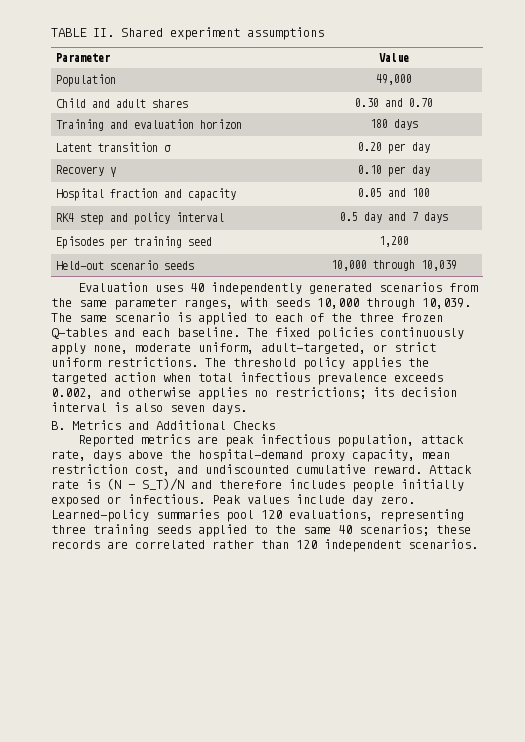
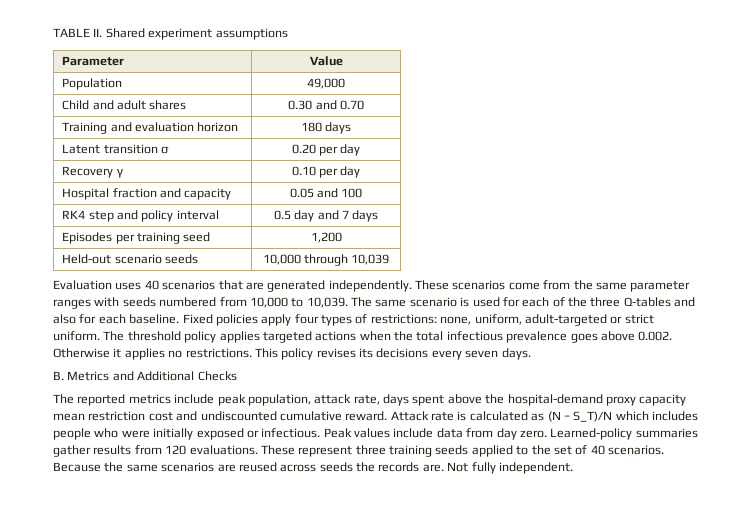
[211,282,443,295] independently generated scenarios -> [162,280,540,292] scenarios that are generated independently. These scenarios come
[184,299,233,309] ranges, -> [53,299,91,309] ranges
[317,298,415,309] 10,000 through -> [159,297,304,308] numbered from 10,000 to
[198,312,268,325] applied to -> [472,297,520,307] used for
[401,313,443,322] frozen -> (621, 302) none
[142,327,464,340] [51,342,436,355] [51,357,429,370] [51,372,443,385] [51,387,457,400] [51,402,163,412] each baseline. The fixed policies continuously apply none, moderate uniform, adult-targeted, or strict uniform restrictions. The threshold policy applies the targeted action when total infectious prevalence exceeds 0.002, and otherwise applies no restrictions; its decision interval is also -> [53,314,654,326] [53,331,673,343] [53,348,462,360] also for each baseline. Fixed policies apply four types of restrictions: none, uniform, adult-targeted or strict uniform. The threshold policy applies targeted actions when the total infectious prevalence goes above 0.002. Otherwise it applies no restrictions. This policy revises its decisions every
[78,434,331,447] Reported metrics are peak infectious -> [53,394,246,406] The reported metrics include peak
(121, 455) none -> [412,395,445,406] spent
[352,449,415,462] capacity, -> [639,394,687,406] capacity
[135,465,170,476] cost, -> [148,412,173,421] cost
(100, 484) none -> [469,411,545,421] calculated as
[191,479,394,492] and therefore includes people -> [615,411,698,421] [53,428,150,440] which includes people who were
(345, 499) none -> [436,428,494,438] data from
[226,509,464,522] pool 120 evaluations, representing -> [53,445,353,457] gather results from 120 evaluations. These represent
[303,524,471,536] [51,539,478,552] same 40 scenarios; these records are correlated rather than 120 independent scenarios. -> [553,445,664,455] [53,462,573,474] set of 40 scenarios. Because the same scenarios are reused across seeds the records are. Not fully independent.

